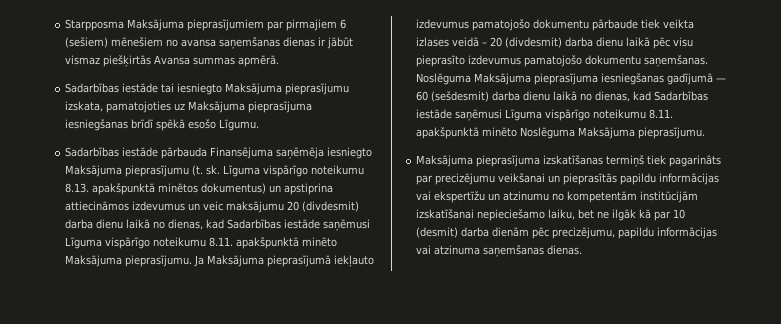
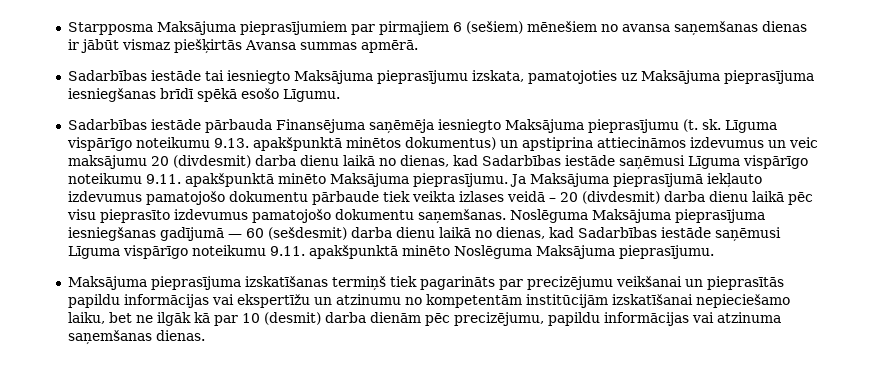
[65,183,90,193] 8.13. -> [213,138,249,148] 9.13.
[209,237,234,247] 8.11. -> [145,174,181,184] 9.11.
[649,109,674,119] 8.11. -> [269,246,305,256] 9.11.

